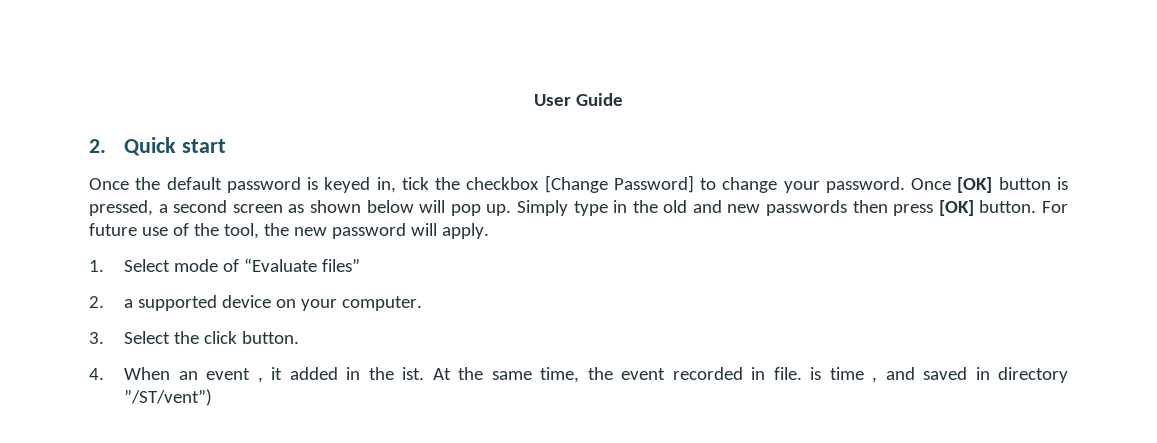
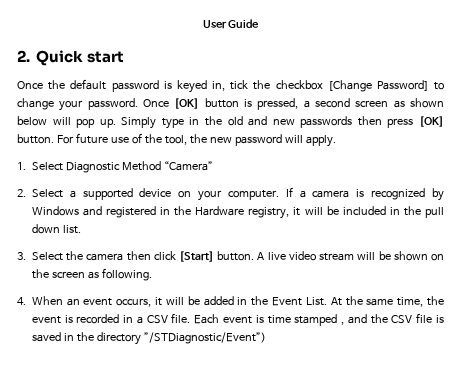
[173,258,360,272] [89,296,104,308] mode of “Evaluate files” // 2. -> [65,161,213,173] [17,189,63,198] Diagnostic Method “Camera” // 2. Select
[89,331,299,344] // 3. Select the click button. -> [285,187,444,201] [31,206,444,219] [31,224,81,234] [17,251,445,262] [31,268,152,281] If a camera is recognized by Windows and registered in the Hardware registry, it will be included in the pull down list. // 3. Select the camera then click [Start] button. A live video stream will be shown on the screen as following.
[257,367,283,383] , it -> [116,296,200,307] occurs, it will be
[402,367,425,380] ist. -> [272,297,327,306] Event List.
(666, 374) none -> [64,315,73,323] is
[773,367,802,380] file. -> [136,313,253,324] a CSV file. Each event
(864, 373) none -> [294,314,338,326] stamped
[923,367,1068,383] [124,389,213,406] saved in directory ”/ST/vent”) -> [370,313,445,324] [31,332,266,345] the CSV file is saved in the directory ”/STDiagnostic/Event”)

